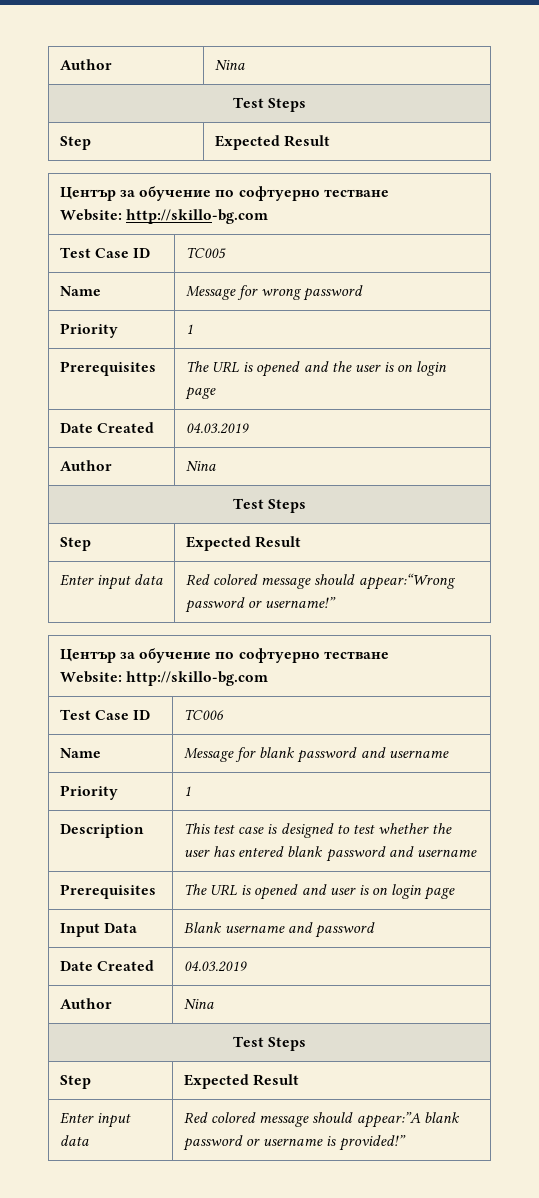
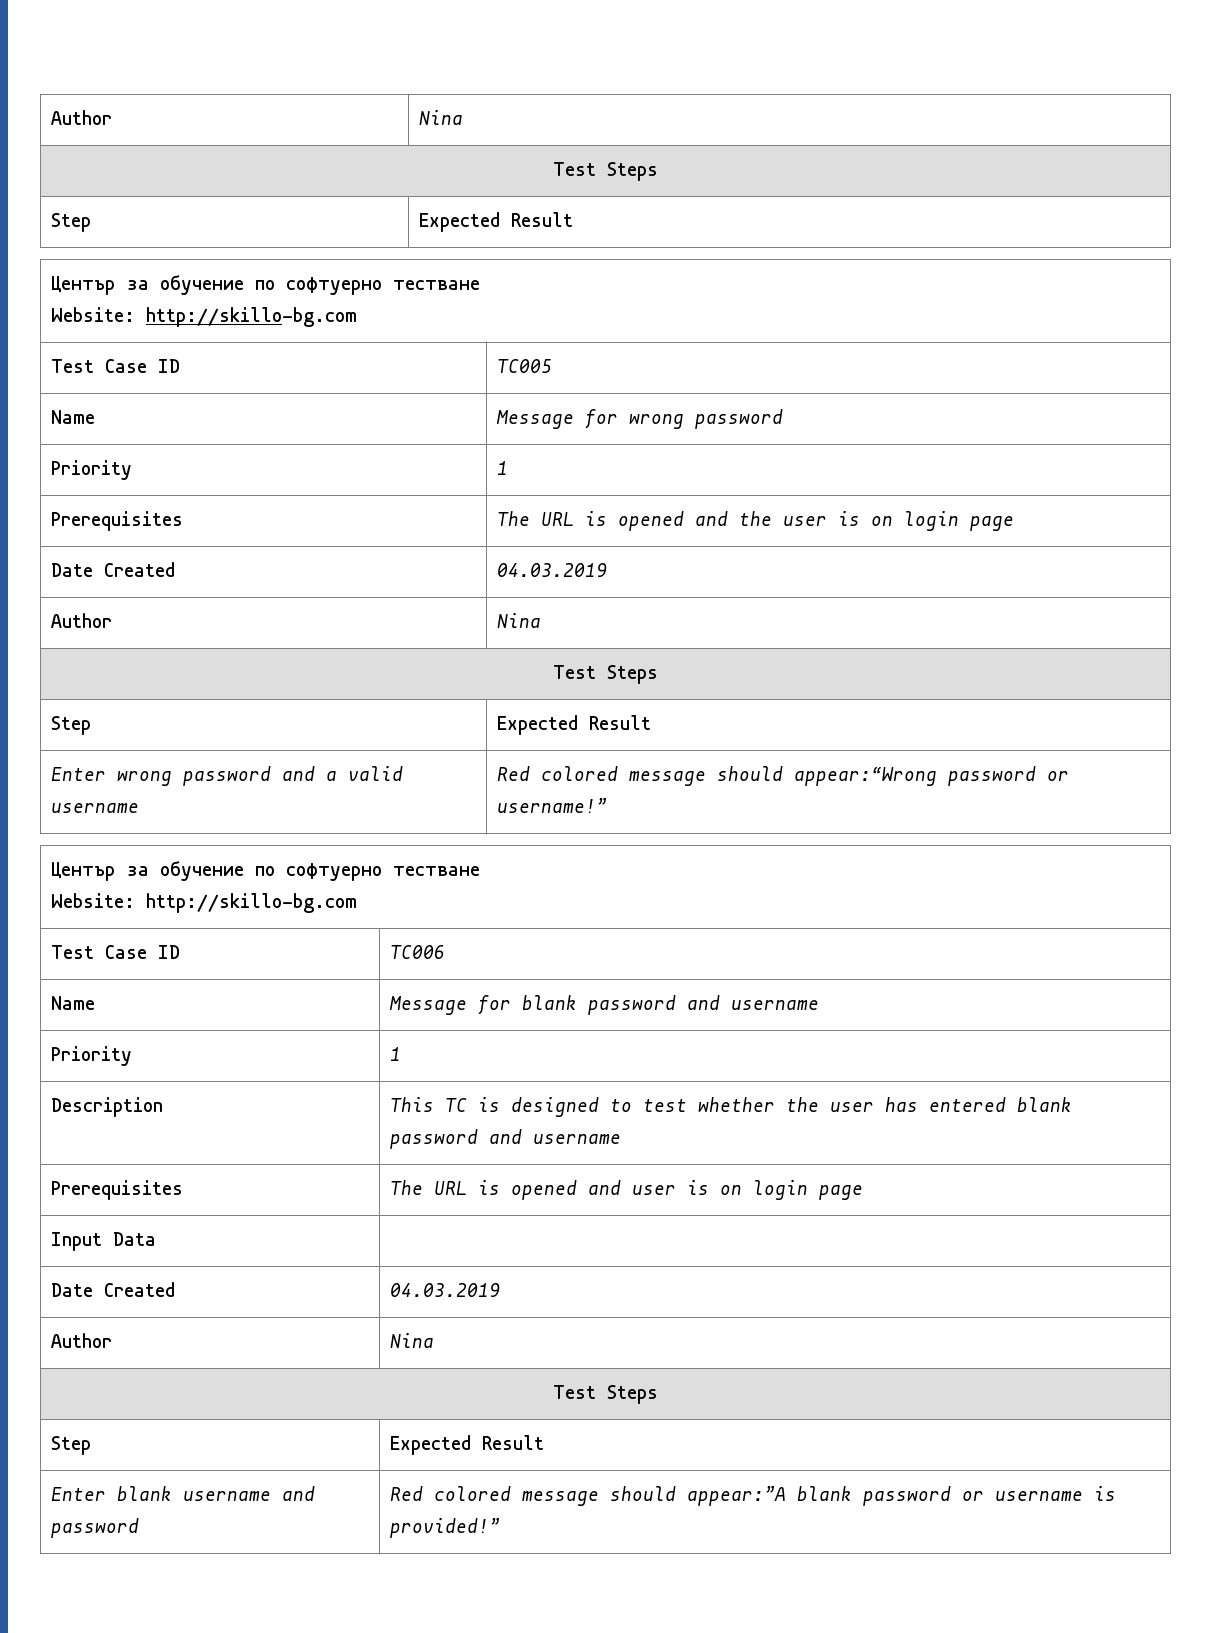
[96,574,164,590] input data -> [116,766,403,786] [50,803,139,813] wrong password and a valid username
[212,824,265,834] test case -> [444,1098,467,1112] TC
[183,922,376,938] Blank username and password -> (156, 1239) none
[96,1113,131,1128] [59,1135,89,1146] input data -> [116,1486,315,1501] [50,1518,139,1538] blank username and password

